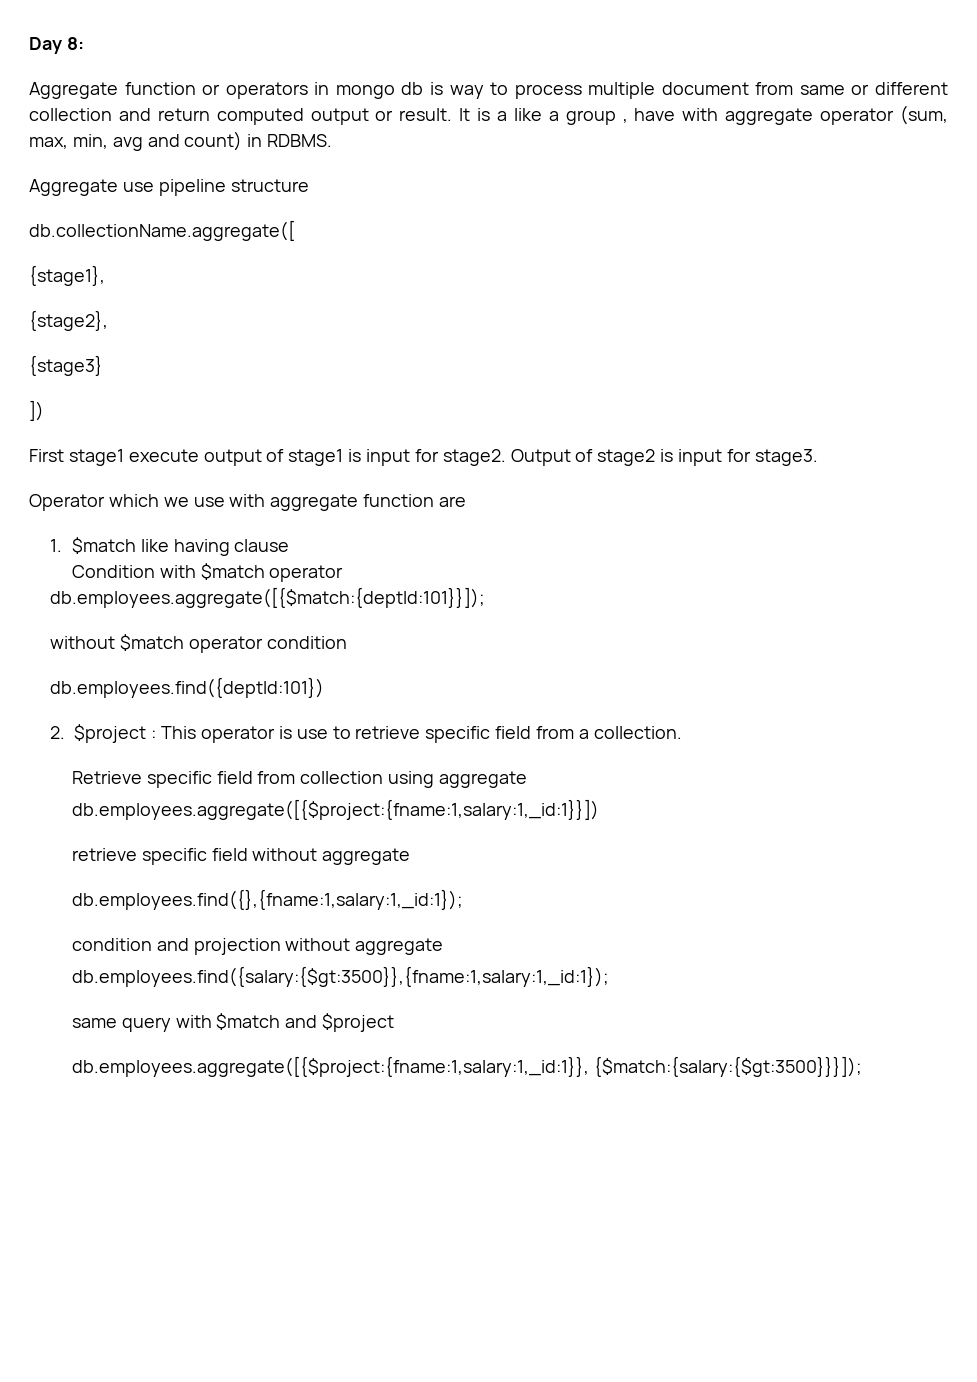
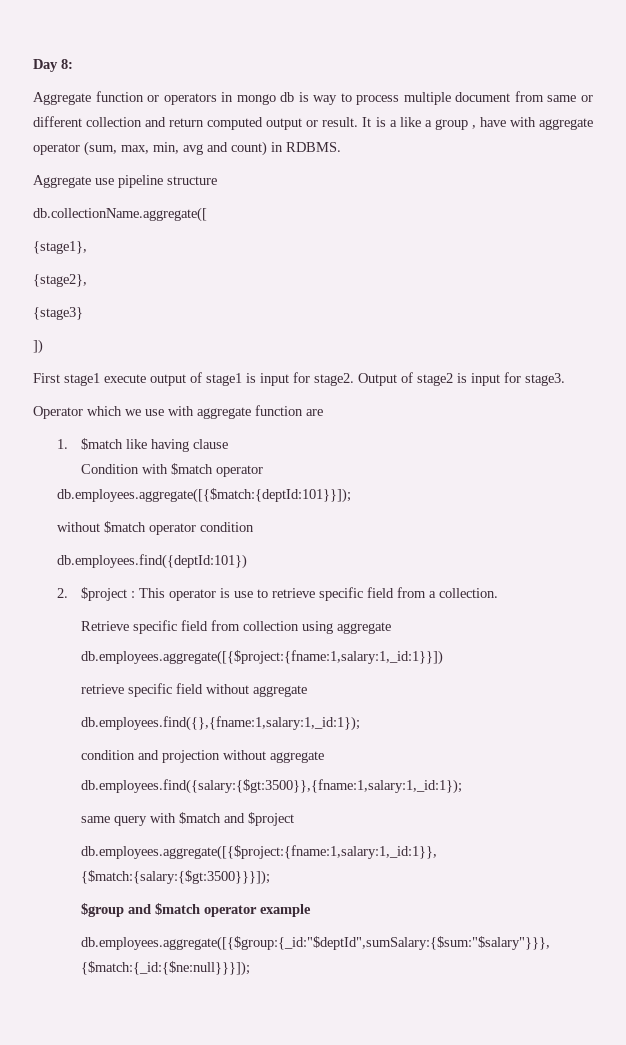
(862, 1066) none -> [80,903,311,917] [80,936,550,951] [80,961,250,976] // $group and $match operator example // db.employees.aggregate([{$group:{_id:"$deptId",sumSalary:{$sum:"$salary"}}}, {$match:{_id:{$ne:null}}}]);

